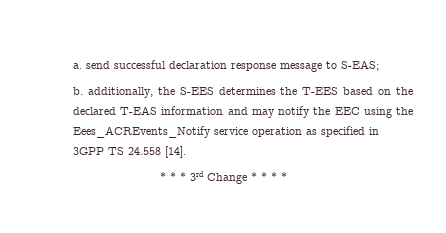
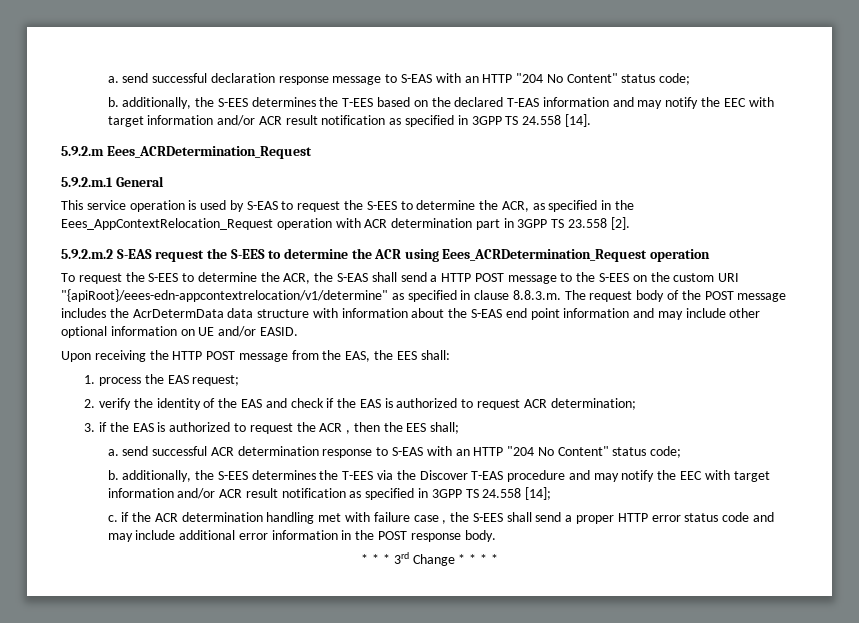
[341,60,380,71] S-EAS; -> [400,73,691,85] S-EAS with an HTTP "204 No Content" status code;
[363,107,413,118] [73,126,303,138] using the Eees_ACREvents_Notify service operation -> [748,97,774,107] [107,115,386,127] with target information and/or ACR result notification
(187, 152) none -> [61,146,312,159] [61,176,164,187] [61,200,635,212] [61,217,630,230] [61,248,711,262] [61,272,740,284] [61,289,787,302] [61,308,761,320] [61,326,298,338] [61,350,450,362] [84,374,240,386] [84,398,636,410] [84,422,460,434] [107,446,682,458] [107,470,770,482] [107,487,552,500] [107,512,774,524] [107,530,496,542] // 5.9.2.m Eees_ACRDetermination_Request // 5.9.2.m.1 General // This service operation is used by S-EAS to request the S-EES to determine the ACR, as specified in the Eees_AppContextRelocation_Request operation with ACR determination part in 3GPP TS 23.558 [2]. // 5.9.2.m.2 S-EAS request the S-EES to determine the ACR using Eees_ACRDetermination_Request operation // To request the S-EES to determine the ACR, the S-EAS shall send a HTTP POST message to the S-EES on the custom URI "{apiRoot}/eees-edn-appcontextrelocation/v1/determine" as specified in clause 8.8.3.m. The request body of the POST message includes the AcrDetermData data structure with information about the S-EAS end point information and may include other optional information on UE and/or EASID. // Upon receiving the HTTP POST message from the EAS, the EES shall: // 1. process the EAS request; // 2. verify the identity of the EAS and check if the EAS is authorized to request ACR determination; // 3. if the EAS is authorized to request the ACR , then the EES shall; // a. send successful ACR determination response to S-EAS with an HTTP "204 No Content" status code; // b. additionally, the S-EES determines the T-EES via the Discover T-EAS procedure and may notify the EEC with target information and/or ACR result notification as specified in 3GPP TS 24.558 [14]; // c. if the ACR determination handling met with failure case , the S-EES shall send a proper HTTP error status code and may include additional error information in the POST response body.

